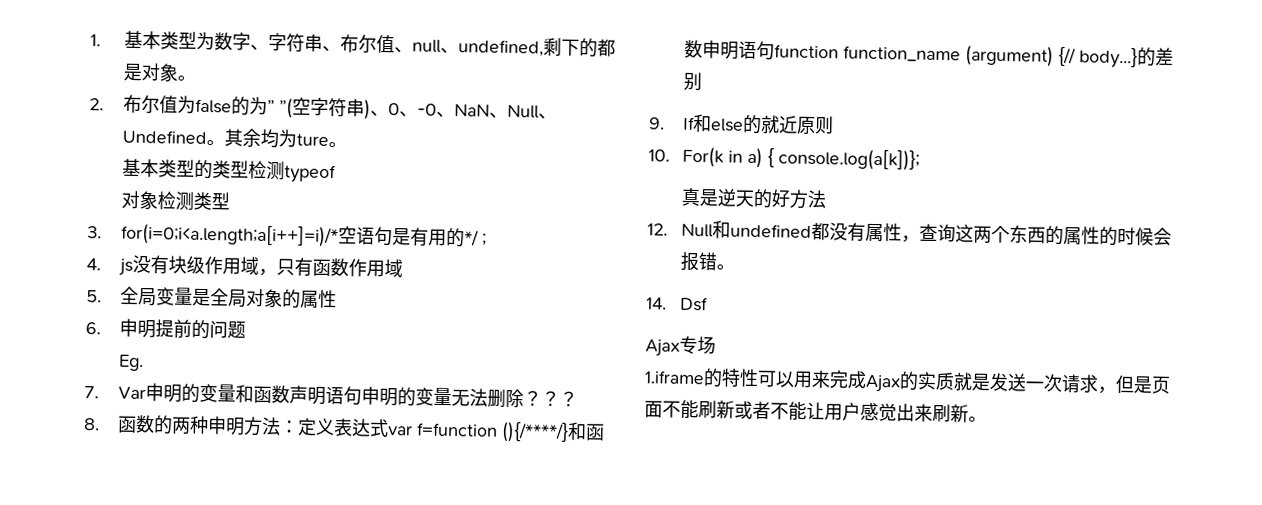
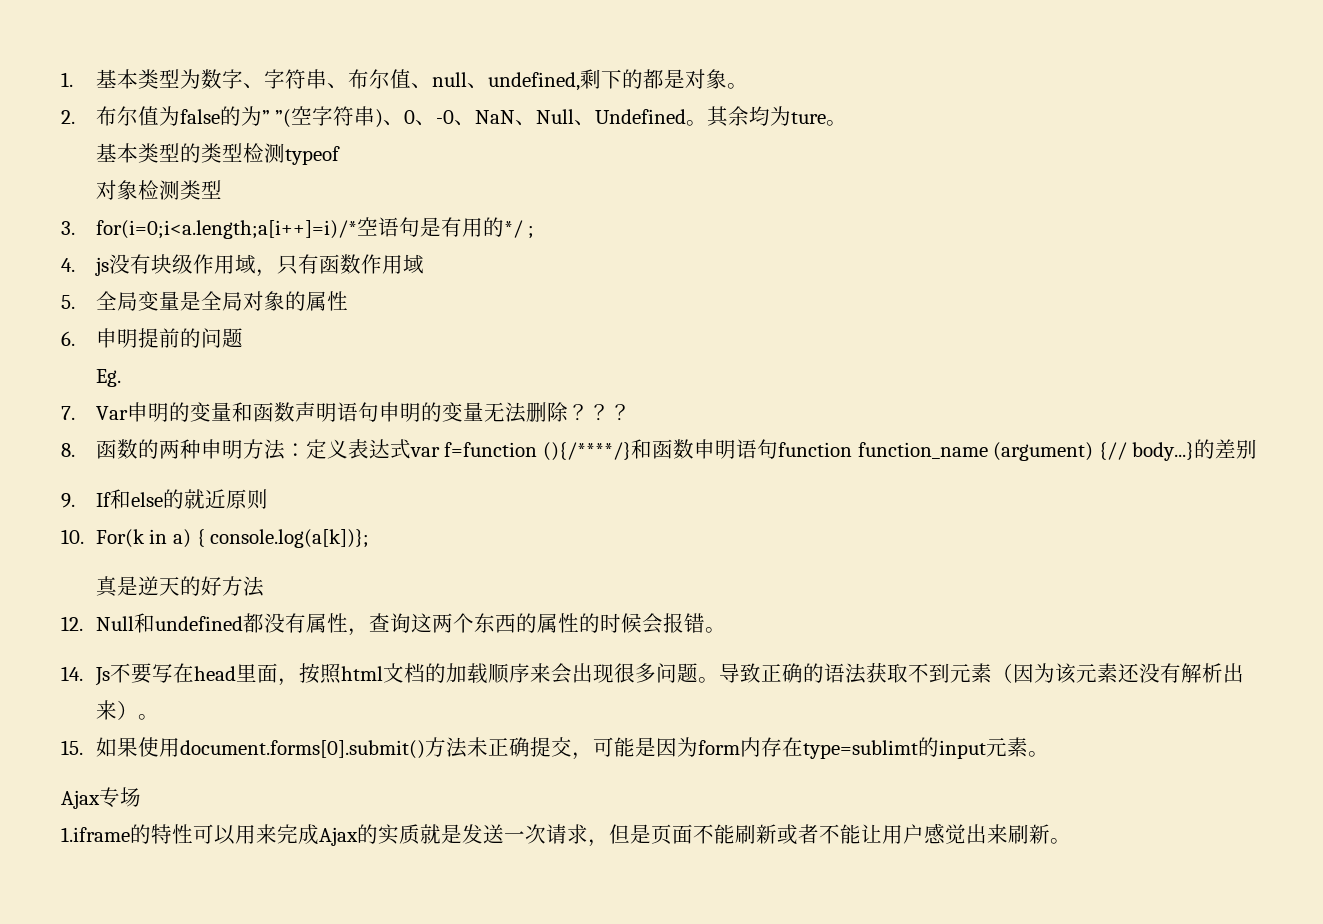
[679,296,708,312] Dsf -> [94,663,1244,686] [95,700,159,720] [61,737,1049,760] Js不要写在head里面，按照html文档的加载顺序来会出现很多问题。导致正确的语法获取不到元素（因为该元素还没有解析出来）。 // 15.如果使用document.forms[0].submit()方法未正确提交，可能是因为form内存在type=sublimt的input元素。

